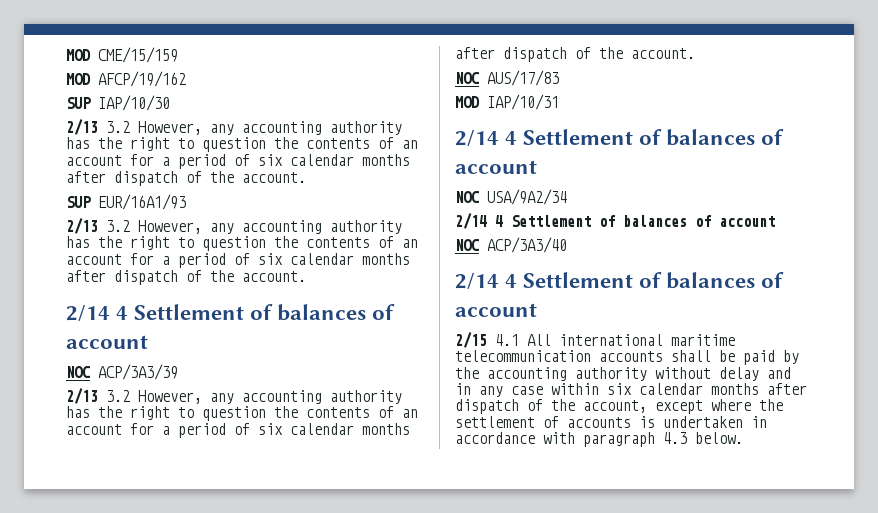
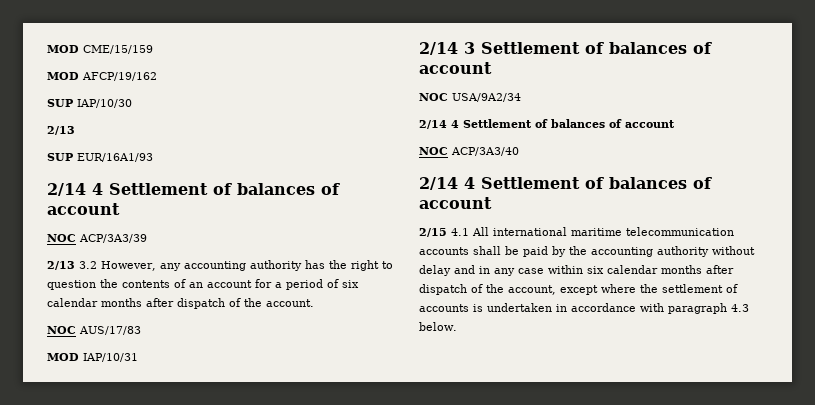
[106,121,402,135] [66,137,418,152] [66,154,410,169] [66,171,306,186] [66,194,186,210] [66,218,402,234] [66,236,418,251] [66,253,410,268] [66,270,306,285] 3.2 However, any accounting authority has the right to question the contents of an account for a period of six calendar months after dispatch of the account. // SUP EUR/16A1/93 // 2/13 3.2 However, any accounting authority has the right to question the contents of an account for a period of six calendar months after dispatch of the account. -> [47,153,153,162] // SUP EUR/16A1/93
[505,131,518,145] 4 -> [464,42,475,54] 3

